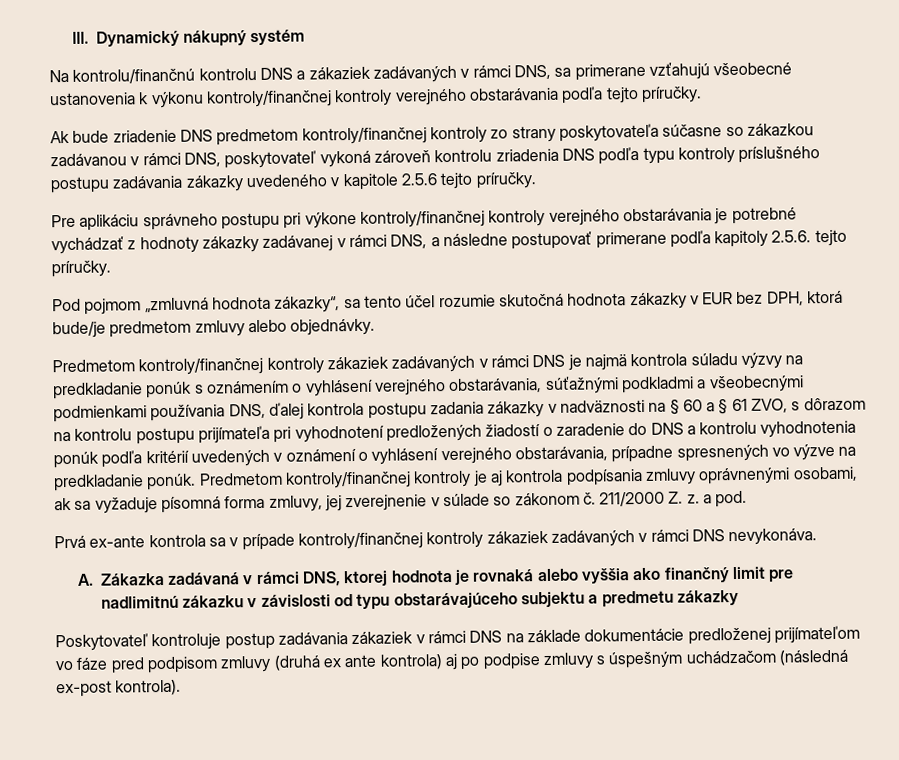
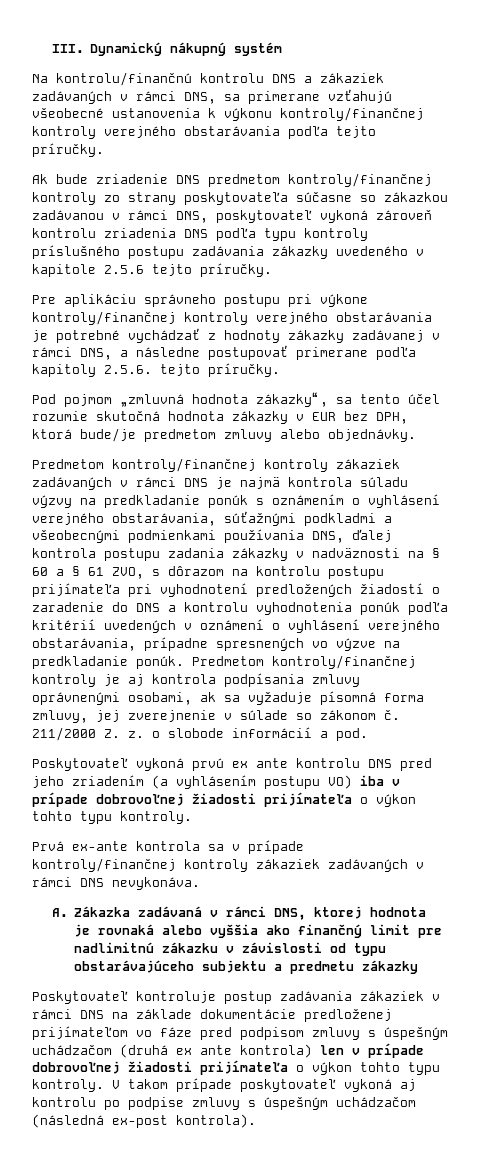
(700, 499) none -> [152,727,312,738] o slobode informácií
(748, 499) none -> [32,758,432,771] [32,775,400,789] [32,792,416,807] [32,811,192,824] // Poskytovateľ vykoná prvú ex ante kontrolu DNS pred jeho zriadením (a vyhlásením postupu VO) iba v prípade dobrovoľnej žiadosti prijímateľa o výkon tohto typu kontroly.
(272, 664) none -> [368,1027,448,1040] [32,1045,112,1055] s úspešným uchádzačom
[444,653,458,671] aj -> [320,1043,424,1058] [32,1060,440,1075] [32,1078,416,1092] [32,1097,96,1107] len v prípade dobrovoľnej žiadosti prijímateľa o výkon tohto typu kontroly. V takom prípade poskytovateľ vykoná aj kontrolu

